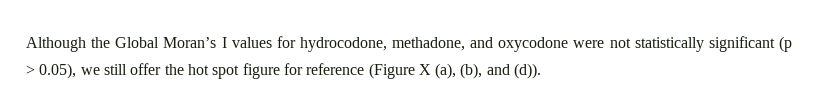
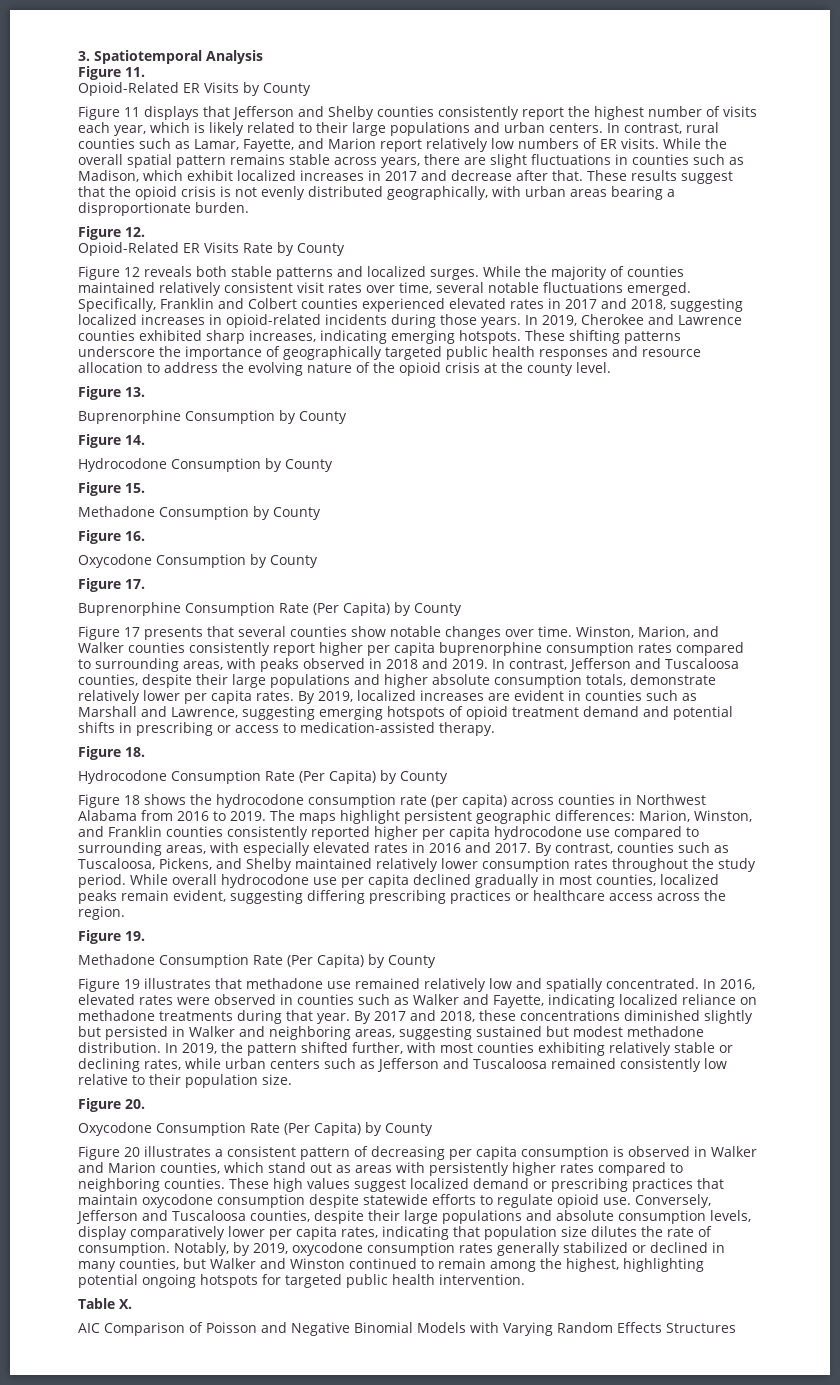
[26,36,792,52] [26,63,542,79] Although the Global Moran’s I values for hydrocodone, methadone, and oxycodone were not statistically significant (p > 0.05), we still offer the hot spot figure for reference (Figure X (a), (b), and (d)). -> [78,50,263,64] [78,66,145,80] [78,82,311,96] [78,106,757,120] [78,122,719,136] [78,138,727,152] [78,154,744,168] [78,170,733,184] [78,186,675,200] [78,202,249,216] [78,226,145,240] [78,242,345,256] [78,266,684,280] [78,282,691,296] [78,298,743,312] [78,314,742,328] [78,330,681,344] [78,346,701,360] [78,362,611,376] [78,386,145,400] [78,410,347,424] [78,434,145,448] [78,458,333,472] [78,482,145,496] [78,506,321,520] [78,530,145,544] [78,554,318,568] [78,578,145,592] [78,602,462,616] [78,626,719,640] [78,642,744,656] [78,658,739,672] [78,674,716,688] [78,690,697,704] [78,706,733,720] [78,722,495,736] [78,746,145,760] [78,770,448,784] [78,794,706,808] [78,810,752,824] [78,826,699,840] [78,842,729,856] [78,858,756,872] [78,874,719,888] [78,890,726,904] [78,906,125,920] [78,930,145,944] [78,954,436,968] [78,978,755,992] [78,994,757,1008] [78,1010,753,1024] [78,1026,704,1040] [78,1042,733,1056] [78,1058,727,1072] [78,1074,292,1088] [78,1098,145,1112] [78,1122,433,1136] [78,1146,757,1160] [78,1162,683,1176] [78,1178,724,1192] [78,1194,711,1208] [76,1210,751,1224] [78,1226,712,1240] [78,1242,725,1256] [78,1258,704,1272] [78,1274,525,1288] [78,1298,132,1309] [78,1322,736,1336] 3. Spatiotemporal Analysis // Figure 11. // Opioid-Related ER Visits by County // Figure 11 displays that Jefferson and Shelby counties consistently report the highest number of visits each year, which is likely related to their large populations and urban centers. In contrast, rural counties such as Lamar, Fayette, and Marion report relatively low numbers of ER visits. While the overall spatial pattern remains stable across years, there are slight fluctuations in counties such as Madison, which exhibit localized increases in 2017 and decrease after that. These results suggest that the opioid crisis is not evenly distributed geographically, with urban areas bearing a disproportionate burden. // Figure 12. // Opioid-Related ER Visits Rate by County // Figure 12 reveals both stable patterns and localized surges. While the majority of counties maintained relatively consistent visit rates over time, several notable fluctuations emerged. Specifically, Franklin and Colbert counties experienced elevated rates in 2017 and 2018, suggesting localized increases in opioid-related incidents during those years. In 2019, Cherokee and Lawrence counties exhibited sharp increases, indicating emerging hotspots. These shifting patterns underscore the importance of geographically targeted public health responses and resource allocation to address the evolving nature of the opioid crisis at the county level. // Figure 13. // Buprenorphine Consumption by County // Figure 14. // Hydrocodone Consumption by County // Figure 15. // Methadone Consumption by County // Figure 16. // Oxycodone Consumption by County // Figure 17. // Buprenorphine Consumption Rate (Per Capita) by County // Figure 17 presents that several counties show notable changes over time. Winston, Marion, and Walker counties consistently report higher per capita buprenorphine consumption rates compared to surrounding areas, with peaks observed in 2018 and 2019. In contrast, Jefferson and Tuscaloosa counties, despite their large populations and higher absolute consumption totals, demonstrate relatively lower per capita rates. By 2019, localized increases are evident in counties such as Marshall and Lawrence, suggesting emerging hotspots of opioid treatment demand and potential shifts in prescribing or access to medication-assisted therapy. // Figure 18. // Hydrocodone Consumption Rate (Per Capita) by County // Figure 18 shows the hydrocodone consumption rate (per capita) across counties in Northwest Alabama from 2016 to 2019. The maps highlight persistent geographic differences: Marion, Winston, and Franklin counties consistently reported higher per capita hydrocodone use compared to surrounding areas, with especially elevated rates in 2016 and 2017. By contrast, counties such as Tuscaloosa, Pickens, and Shelby maintained relatively lower consumption rates throughout the study period. While overall hydrocodone use per capita declined gradually in most counties, localized peaks remain evident, suggesting differing prescribing practices or healthcare access across the region. // Figure 19. // Methadone Consumption Rate (Per Capita) by County // Figure 19 illustrates that methadone use remained relatively low and spatially concentrated. In 2016, elevated rates were observed in counties such as Walker and Fayette, indicating localized reliance on methadone treatments during that year. By 2017 and 2018, these concentrations diminished slightly but persisted in Walker and neighboring areas, suggesting sustained but modest methadone distribution. In 2019, the pattern shifted further, with most counties exhibiting relatively stable or declining rates, while urban centers such as Jefferson and Tuscaloosa remained consistently low relative to their population size. // Figure 20. // Oxycodone Consumption Rate (Per Capita) by County // Figure 20 illustrates a consistent pattern of decreasing per capita consumption is observed in Walker and Marion counties, which stand out as areas with persistently higher rates compared to neighboring counties. These high values suggest localized demand or prescribing practices that maintain oxycodone consumption despite statewide efforts to regulate opioid use. Conversely, Jefferson and Tuscaloosa counties, despite their large populations and absolute consumption levels, display comparatively lower per capita rates, indicating that population size dilutes the rate of consumption. Notably, by 2019, oxycodone consumption rates generally stabilized or declined in many counties, but Walker and Winston continued to remain among the highest, highlighting potential ongoing hotspots for targeted public health intervention. // Table X. // AIC Comparison of Poisson and Negative Binomial Models with Varying Random Effects Structures

